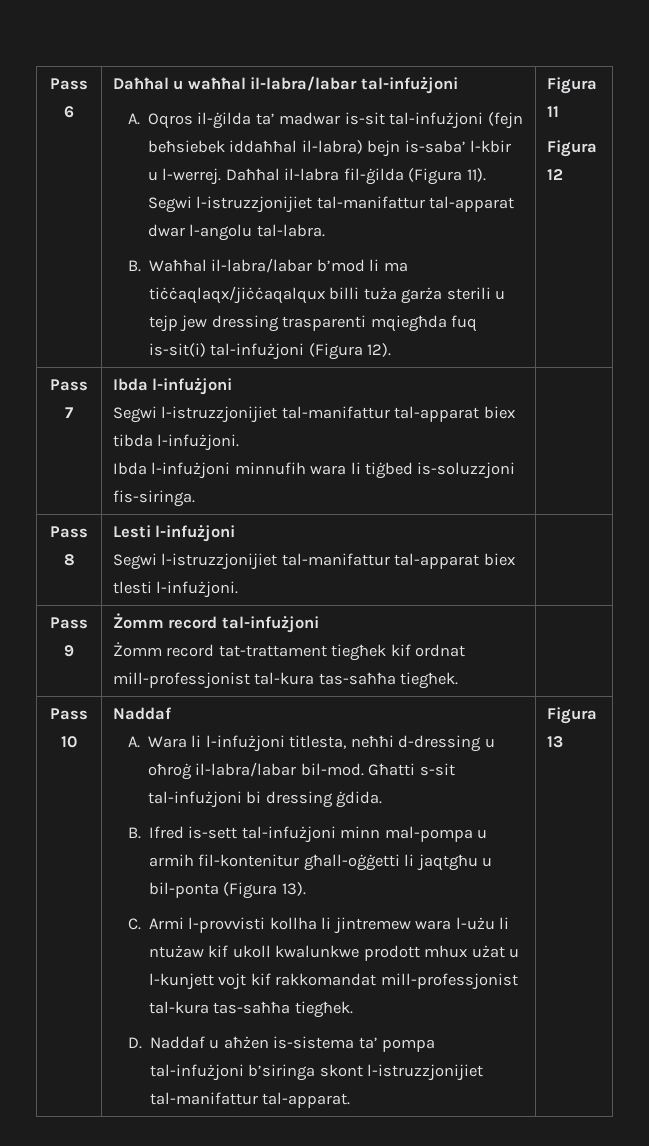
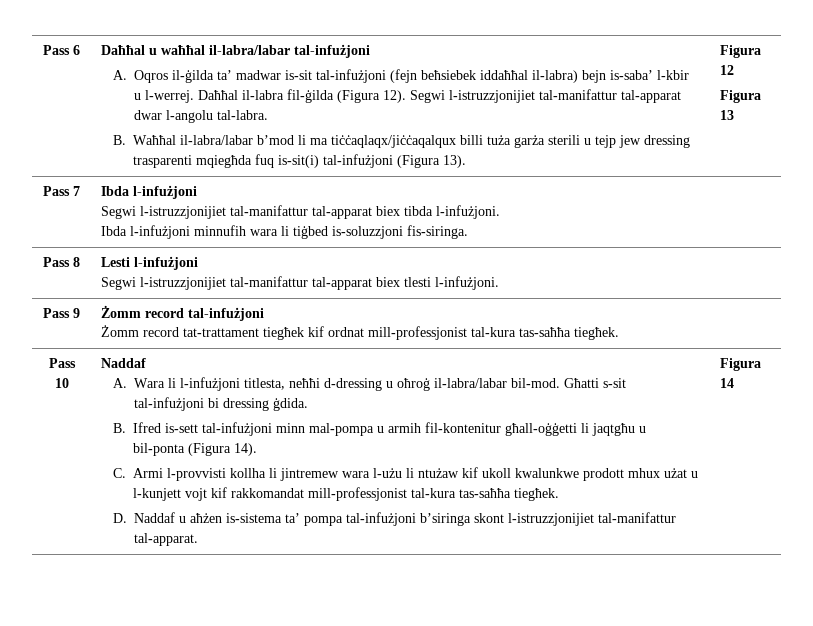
[466,168,486,182] 11). -> [383,90,407,103] 12).
[367,343,392,357] [546,77,597,94] [546,106,559,117] [546,140,597,157] [546,169,563,180] 12). | Figura 11 // Figura 12 -> [443,155,467,168] [719,45,761,58] [719,65,734,75] [719,90,761,103] [719,110,734,120] 13). | Figura 12 // Figura 13
[281,882,306,896] 13). -> [234,443,258,456] 14).
[546,736,563,748] 13 -> [719,378,734,388] 14

